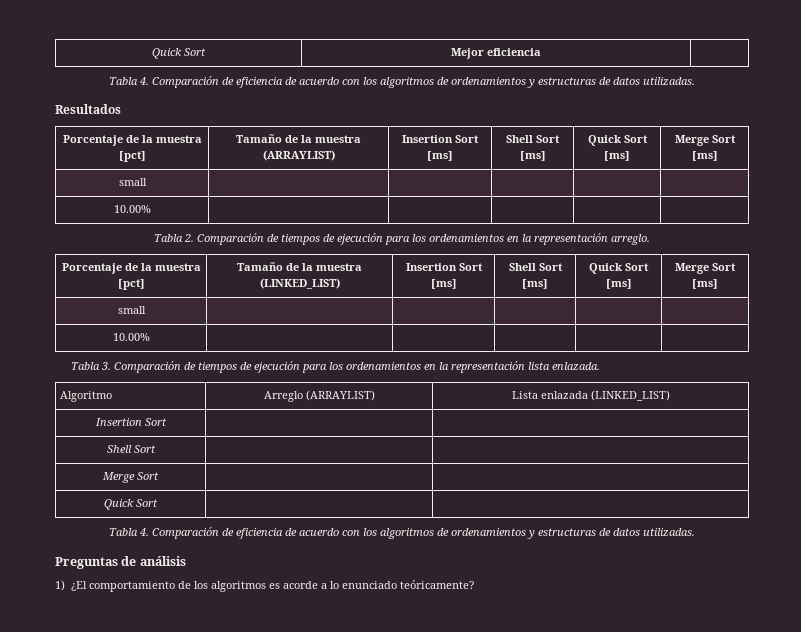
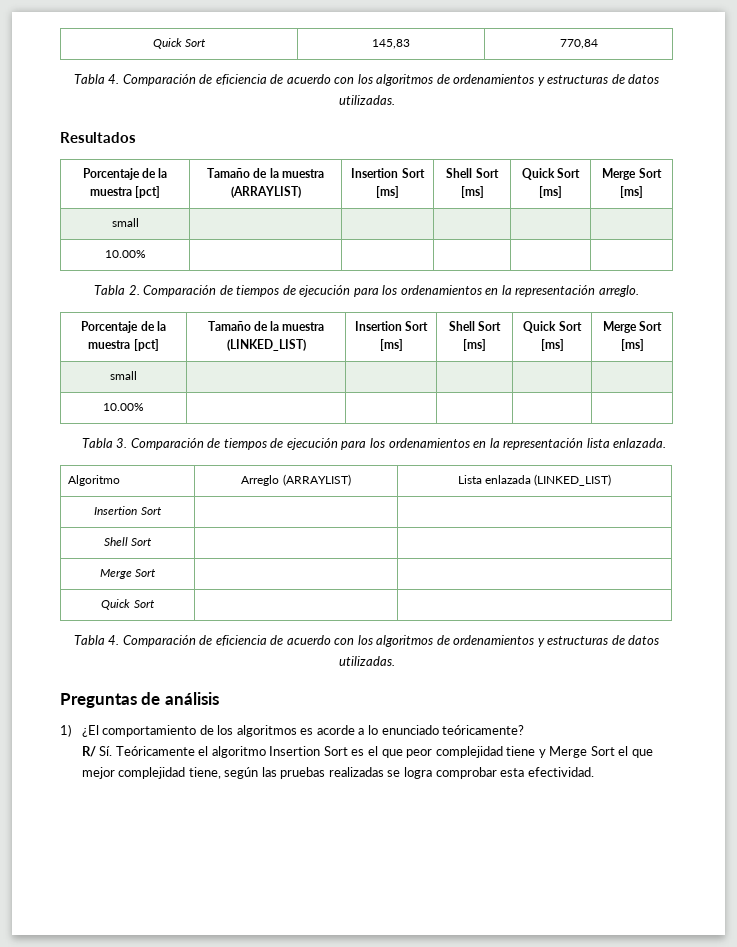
[152,48,206,59] [451,48,541,59] Quick Sort | Mejor eficiencia | -> [152,38,207,49] [372,39,411,49] [559,39,598,49] Quick Sort | 145,83 | 770,84
(474, 584) none -> [81,746,653,758] [81,767,594,779] // R/ Sí. Teóricamente el algoritmo Insertion Sort es el que peor complejidad tiene y Merge Sort el que mejor complejidad tiene, según las pruebas realizadas se logra comprobar esta efectividad.

